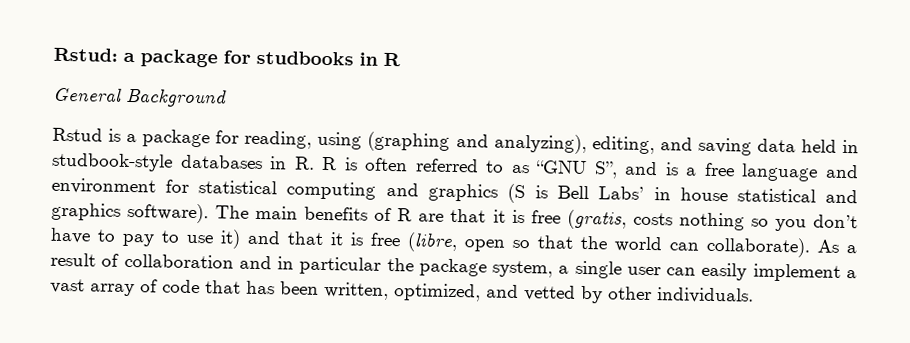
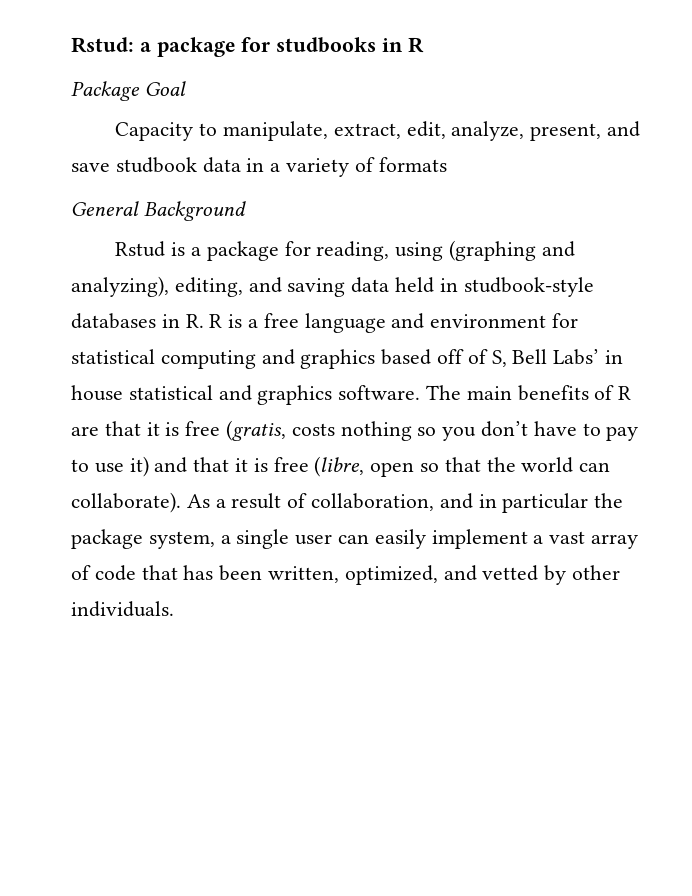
(401, 59) none -> [71,81,186,101] [115,121,641,141] [71,157,447,177] // Package Goal // Capacity to manipulate, extract, edit, analyze, present, and save studbook data in a variety of formats
[365,157,679,179] often referred to as “GNU S”, and is -> (243, 321) none
[506,183,549,204] (S is -> [381,349,507,367] based off of S,
[127,202,210,224] software). -> [338,385,421,400] software.
[123,253,234,269] collaboration -> [311,493,435,511] collaboration,

